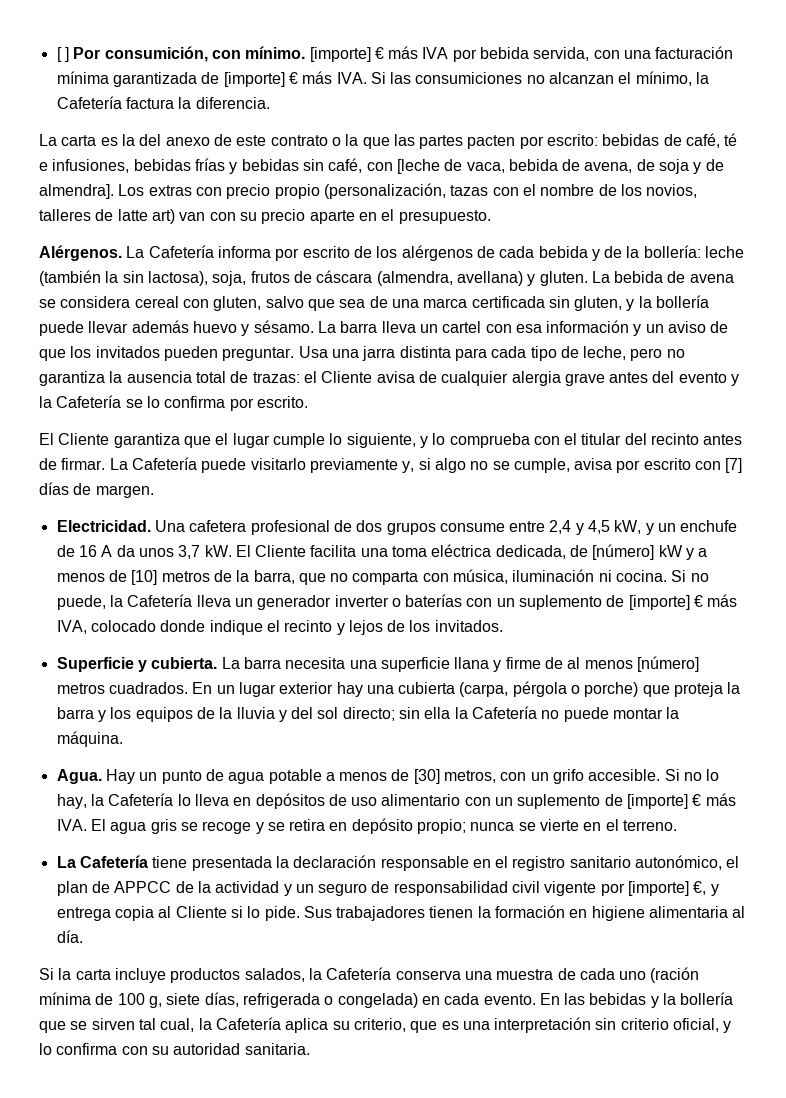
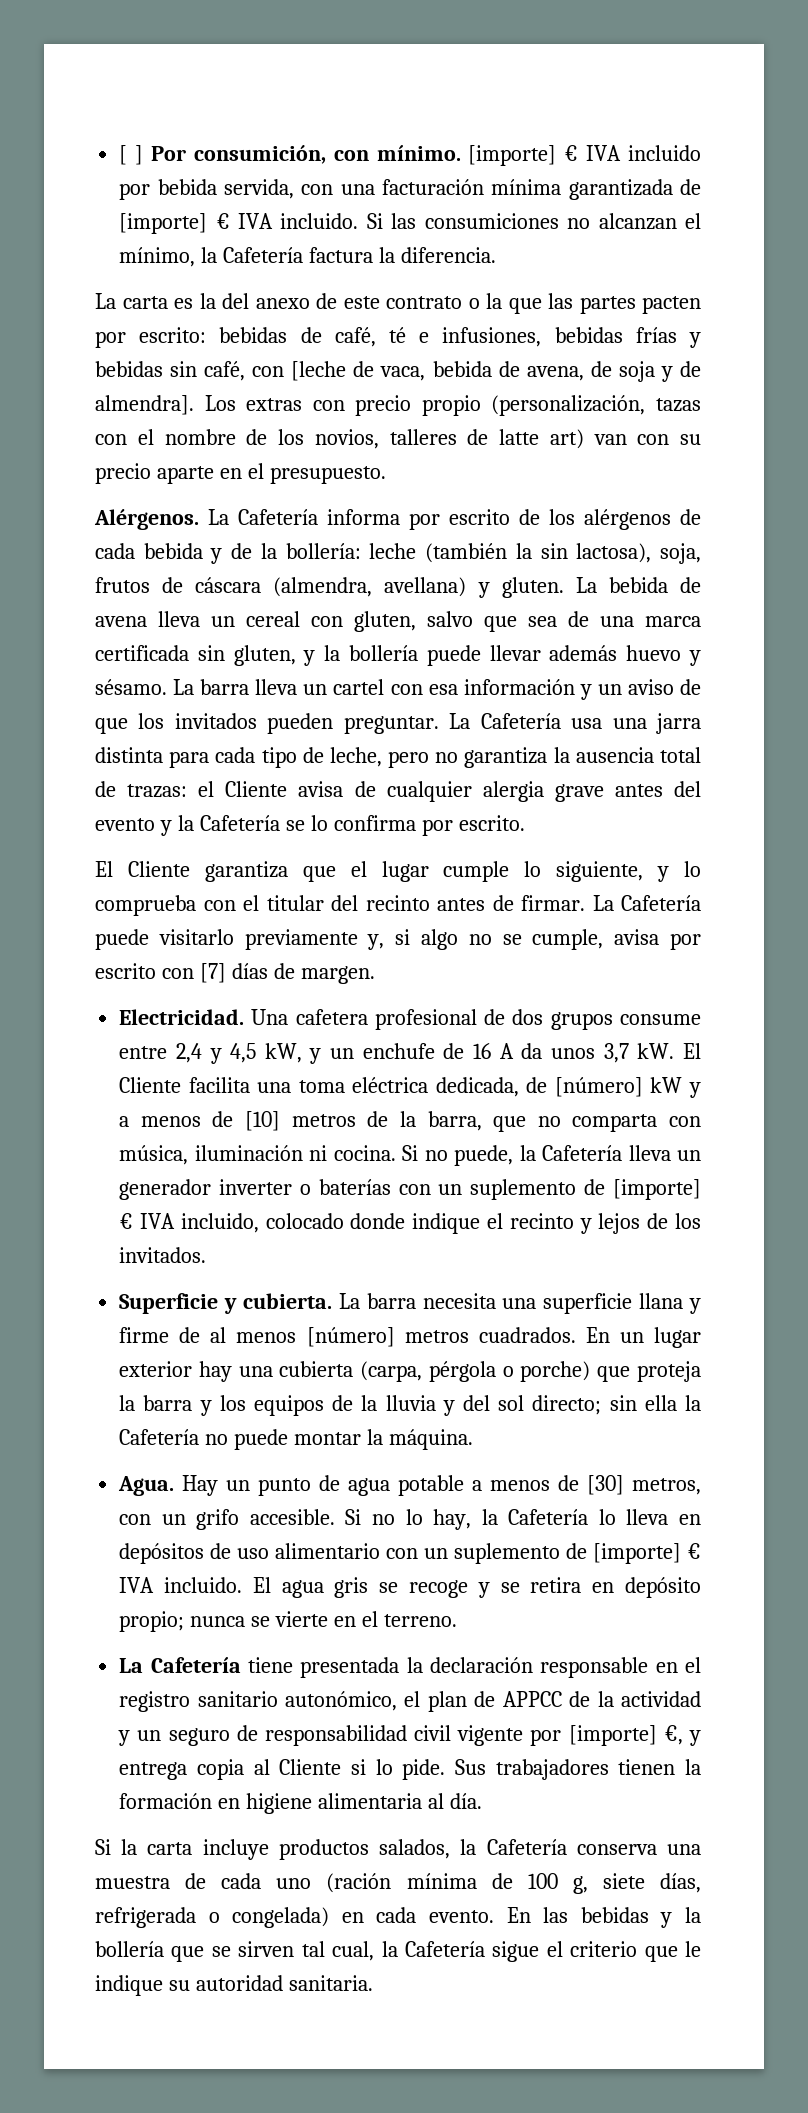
[388,46,449,59] más IVA -> [586,145,701,161] IVA incluido
[302,71,367,84] más IVA. -> [238,213,359,229] IVA incluido.
[39,296,131,308] se considera -> [158,611,235,627] lleva un
[298,346,328,358] Usa -> [449,713,603,729] La Cafetería usa
[707,594,738,607] [56,620,87,634] más IVA, -> [140,1213,259,1233] IVA incluido,
[705,793,736,806] [56,819,87,831] más IVA. -> [119,1577,242,1593] IVA incluido.
[285,1017,732,1033] [39,1043,148,1055] aplica su criterio, que es una interpretación sin criterio oficial, y lo confirma con -> [492,1941,701,1962] [95,1975,163,1996] sigue el criterio que le indique

